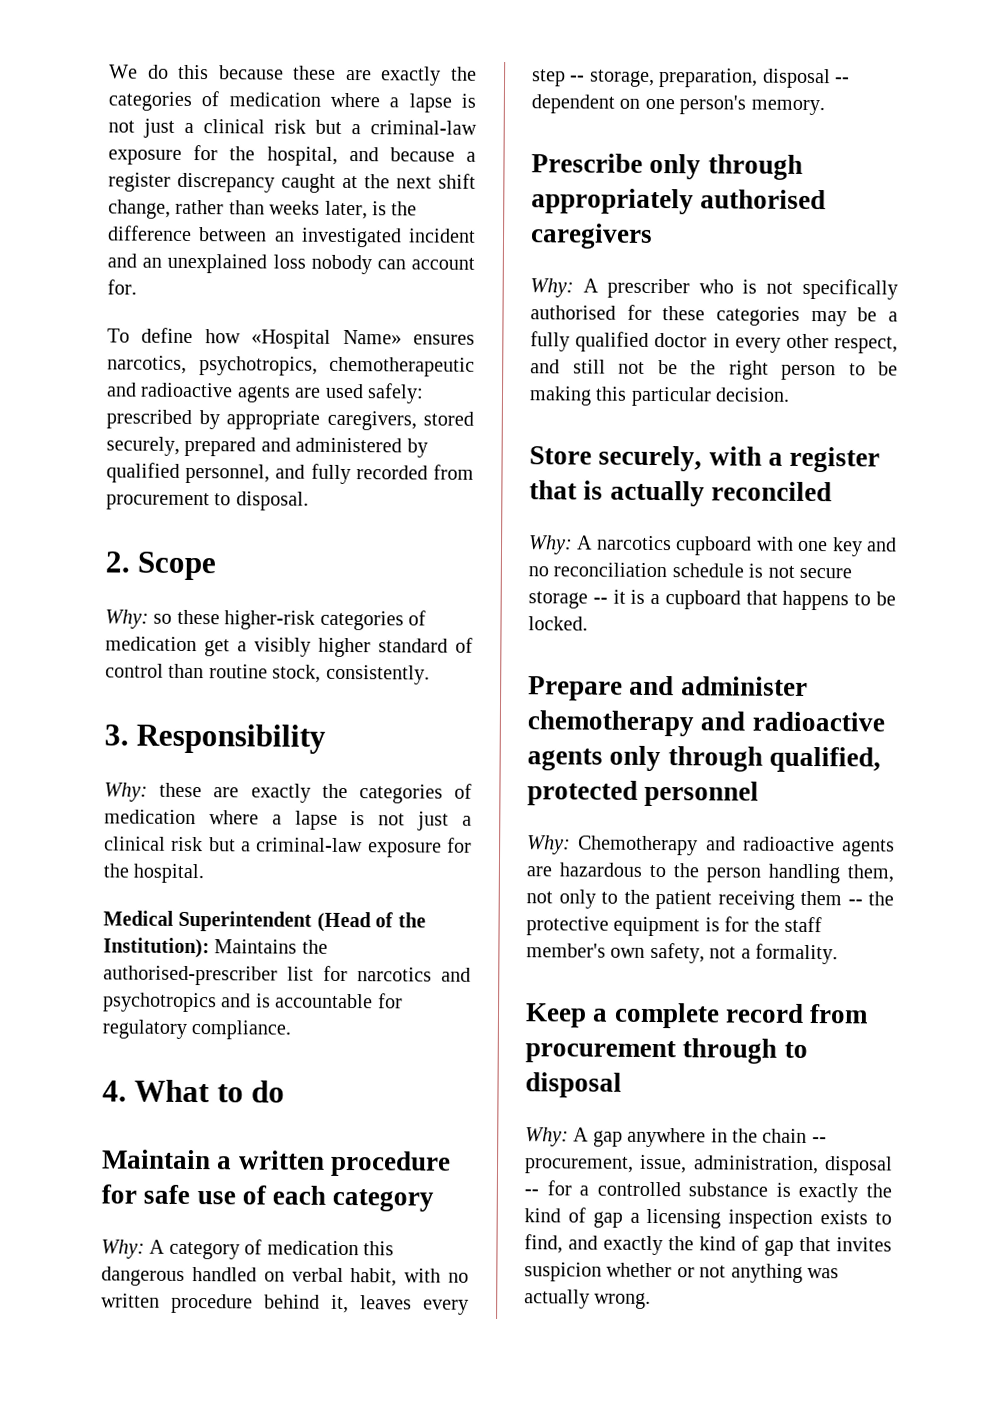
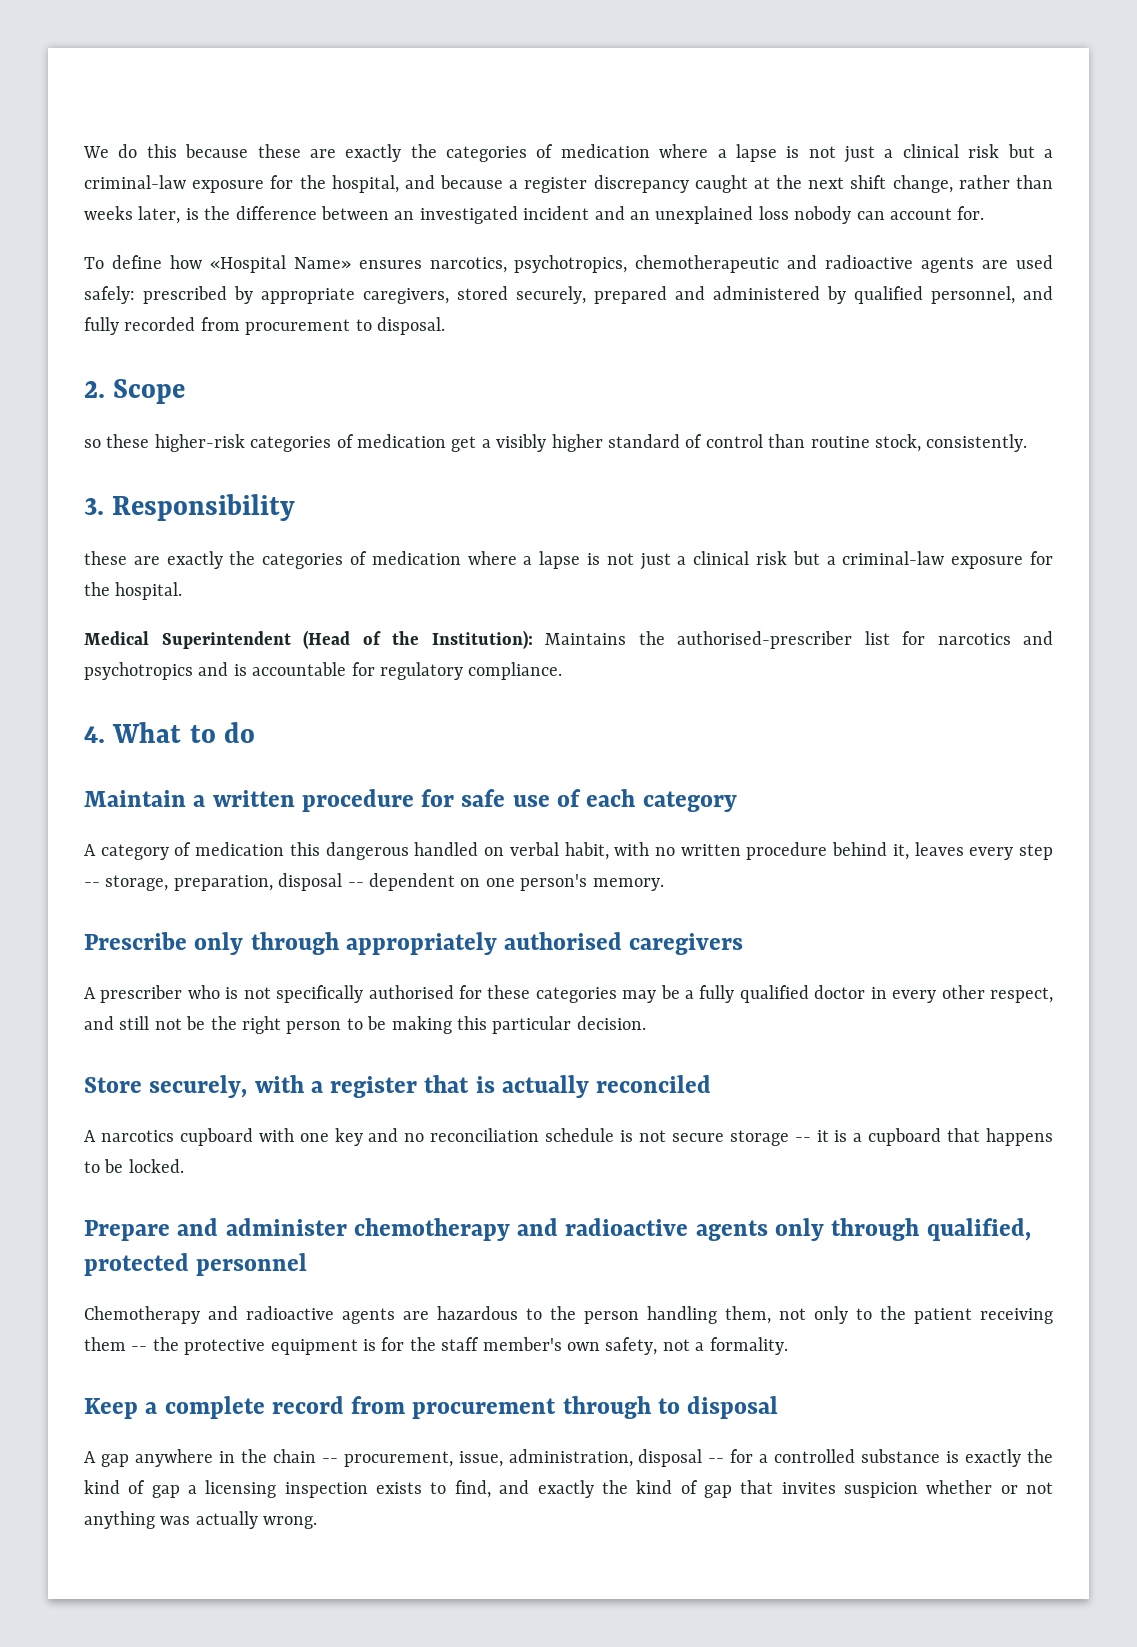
[105,609,149,629] Why: -> (186, 391) none
[104,782,148,802] Why: -> (296, 507) none
[101,1239,145,1259] Why: -> (737, 801) none
[530,278,574,298] Why: -> (744, 944) none
[528,535,573,555] Why: -> (712, 1084) none
[527,835,571,855] Why: -> (308, 1264) none
[525,1127,569,1147] Why: -> (779, 1407) none

